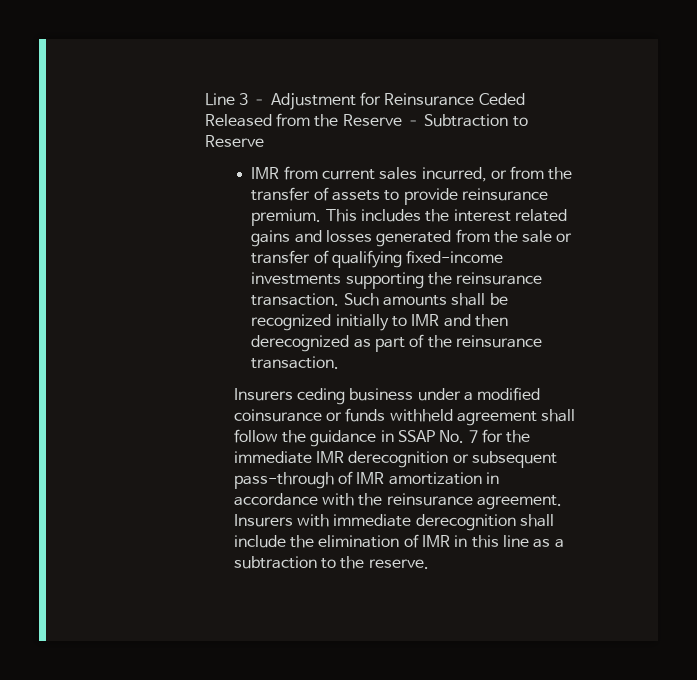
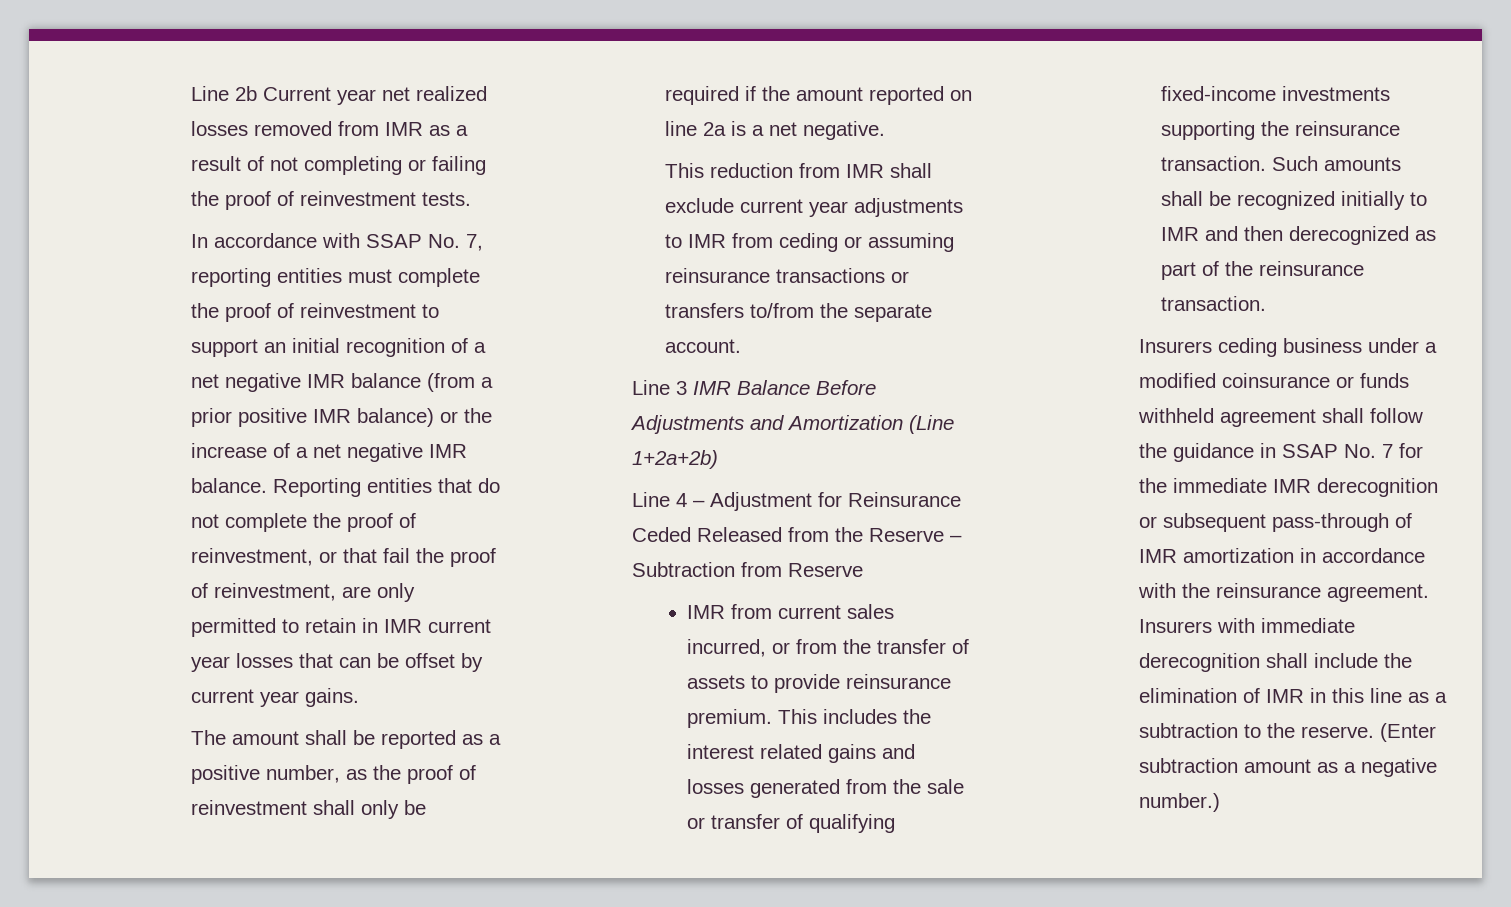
[204,93,249,106] Line 3 -> [190,86,487,105] [190,121,468,136] [190,156,486,175] [190,191,471,210] [190,233,483,251] [190,268,480,287] [190,303,439,322] [190,338,486,357] [190,373,493,392] [190,408,492,427] [190,443,467,462] [190,478,500,497] [190,513,416,532] [190,548,496,567] [190,583,415,602] [190,618,491,637] [190,653,483,672] [190,688,359,707] [190,730,501,749] [190,765,476,784] [190,800,426,819] [664,86,972,105] [664,121,885,140] [664,163,932,178] [664,198,963,217] [664,233,954,252] [664,268,909,283] [664,303,932,322] [664,339,741,353] [632,380,877,395] [630,415,955,434] [632,450,719,469] [632,492,688,507] Line 2b Current year net realized losses removed from IMR as a result of not completing or failing the proof of reinvestment tests. // In accordance with SSAP No. 7, reporting entities must complete the proof of reinvestment to support an initial recognition of a net negative IMR balance (from a prior positive IMR balance) or the increase of a net negative IMR balance. Reporting entities that do not complete the proof of reinvestment, or that fail the proof of reinvestment, are only permitted to retain in IMR current year losses that can be offset by current year gains. // The amount shall be reported as a positive number, as the proof of reinvestment shall only be required if the amount reported on line 2a is a net negative. // This reduction from IMR shall exclude current year adjustments to IMR from ceding or assuming reinsurance transactions or transfers to/from the separate account. // Line 3 IMR Balance Before Adjustments and Amortization (Line 1+2a+2b) // Line 4
[512,116,528,127] to -> [741,562,783,577] from
(429, 564) none -> [1379,723,1436,742] [1138,758,1437,777] [1138,793,1220,812] (Enter subtraction amount as a negative number.)

